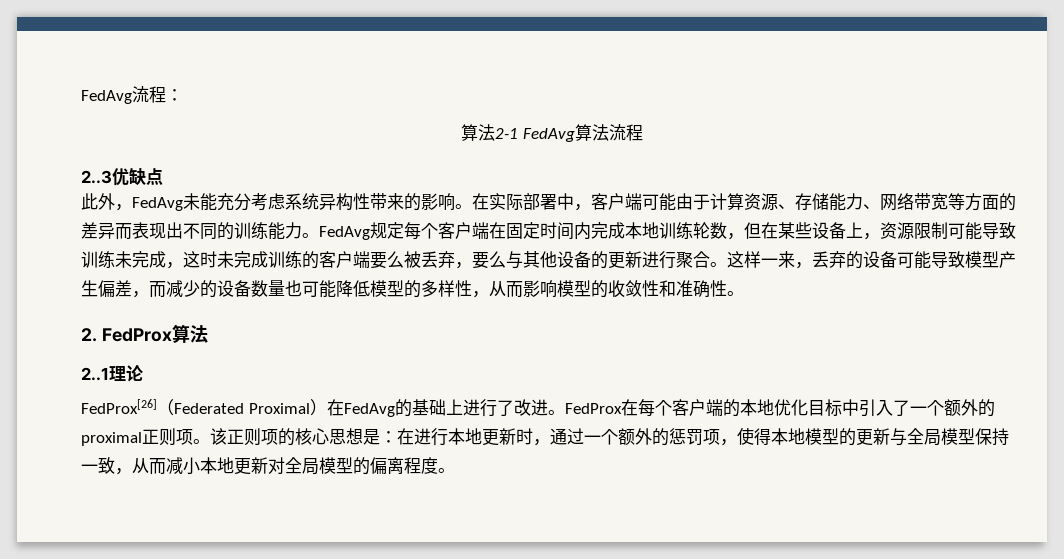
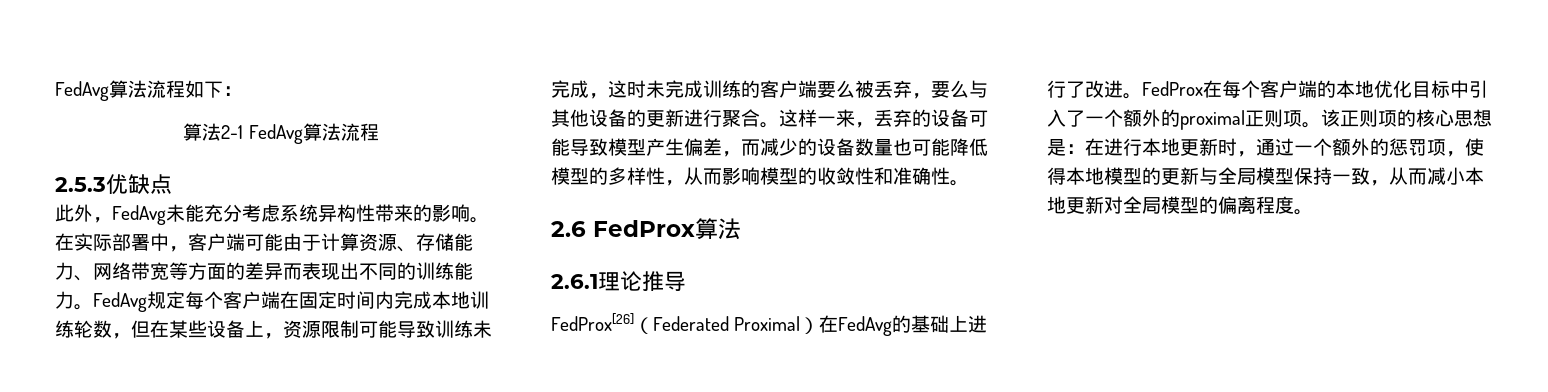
[81,86,166,104] FedAvg流程 -> [55,80,223,101] FedAvg算法流程如下
[81,170,112,184] 2..3 -> [55,177,106,192] 2.5.3
[81,328,97,342] 2. -> [551,221,586,237] 2.6
[81,367,109,381] 2..1 -> [551,274,598,289] 2.6.1
(143, 373) none -> [642,271,686,291] 推导

